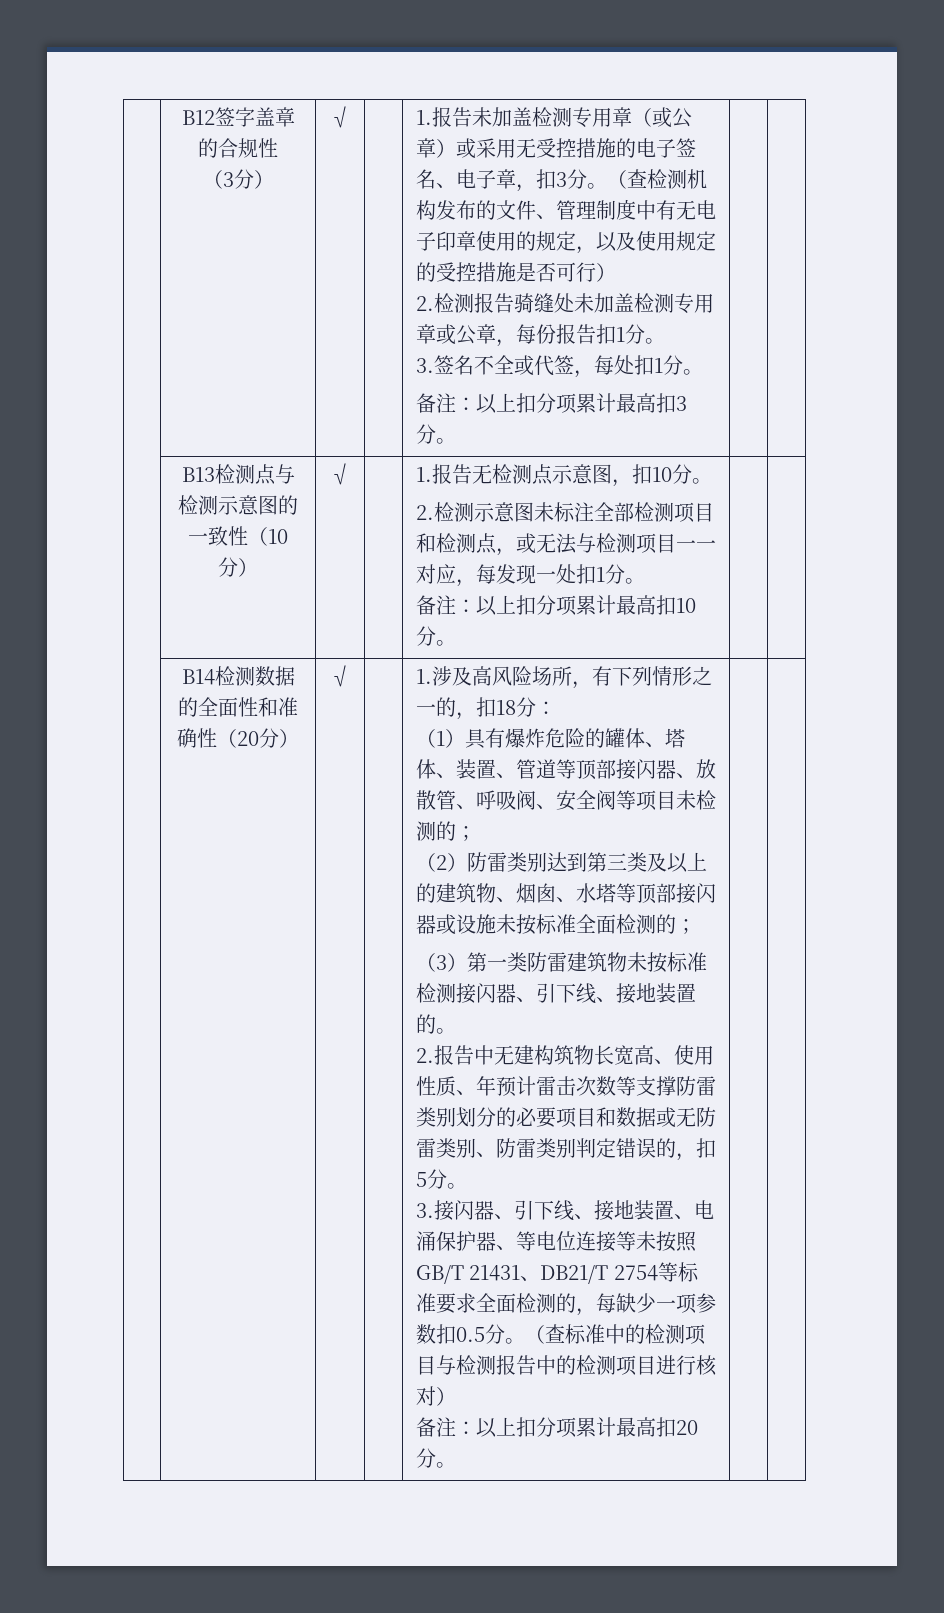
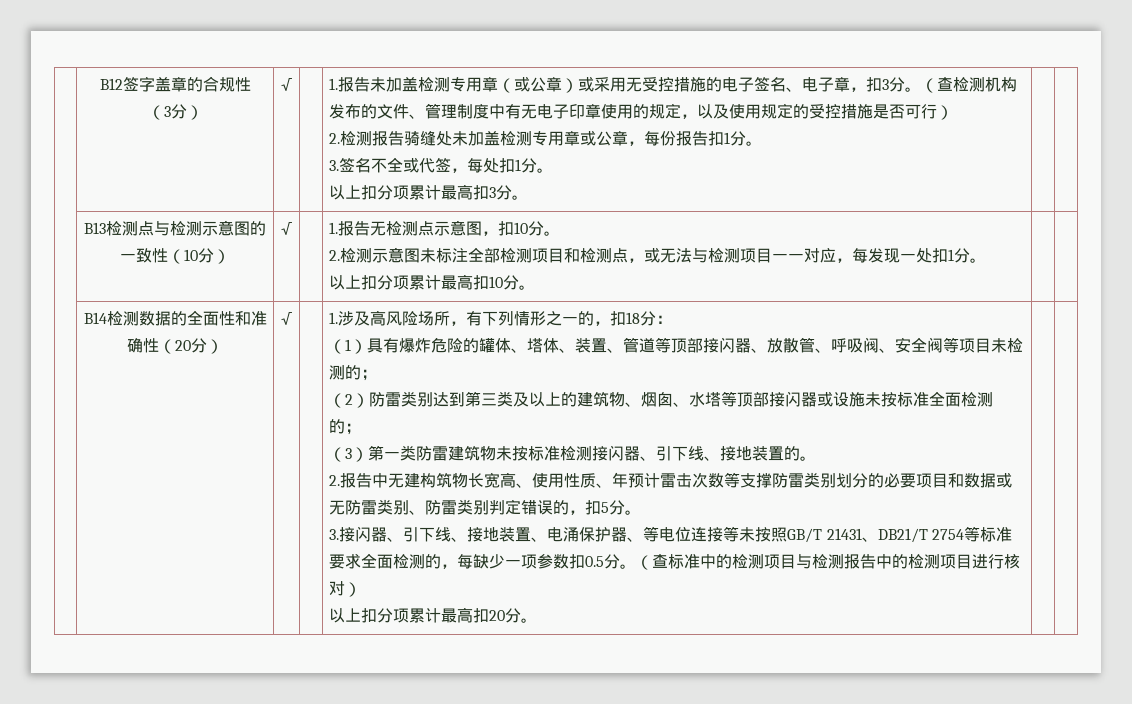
[415,393,476,413] 备注： -> (554, 170) none
[415,595,476,615] 备注： -> (987, 260) none
[415,1417,476,1437] 备注： -> (362, 589) none

